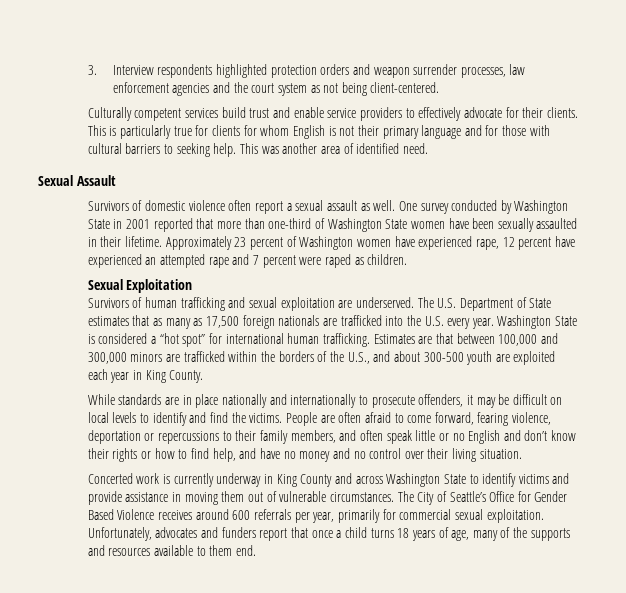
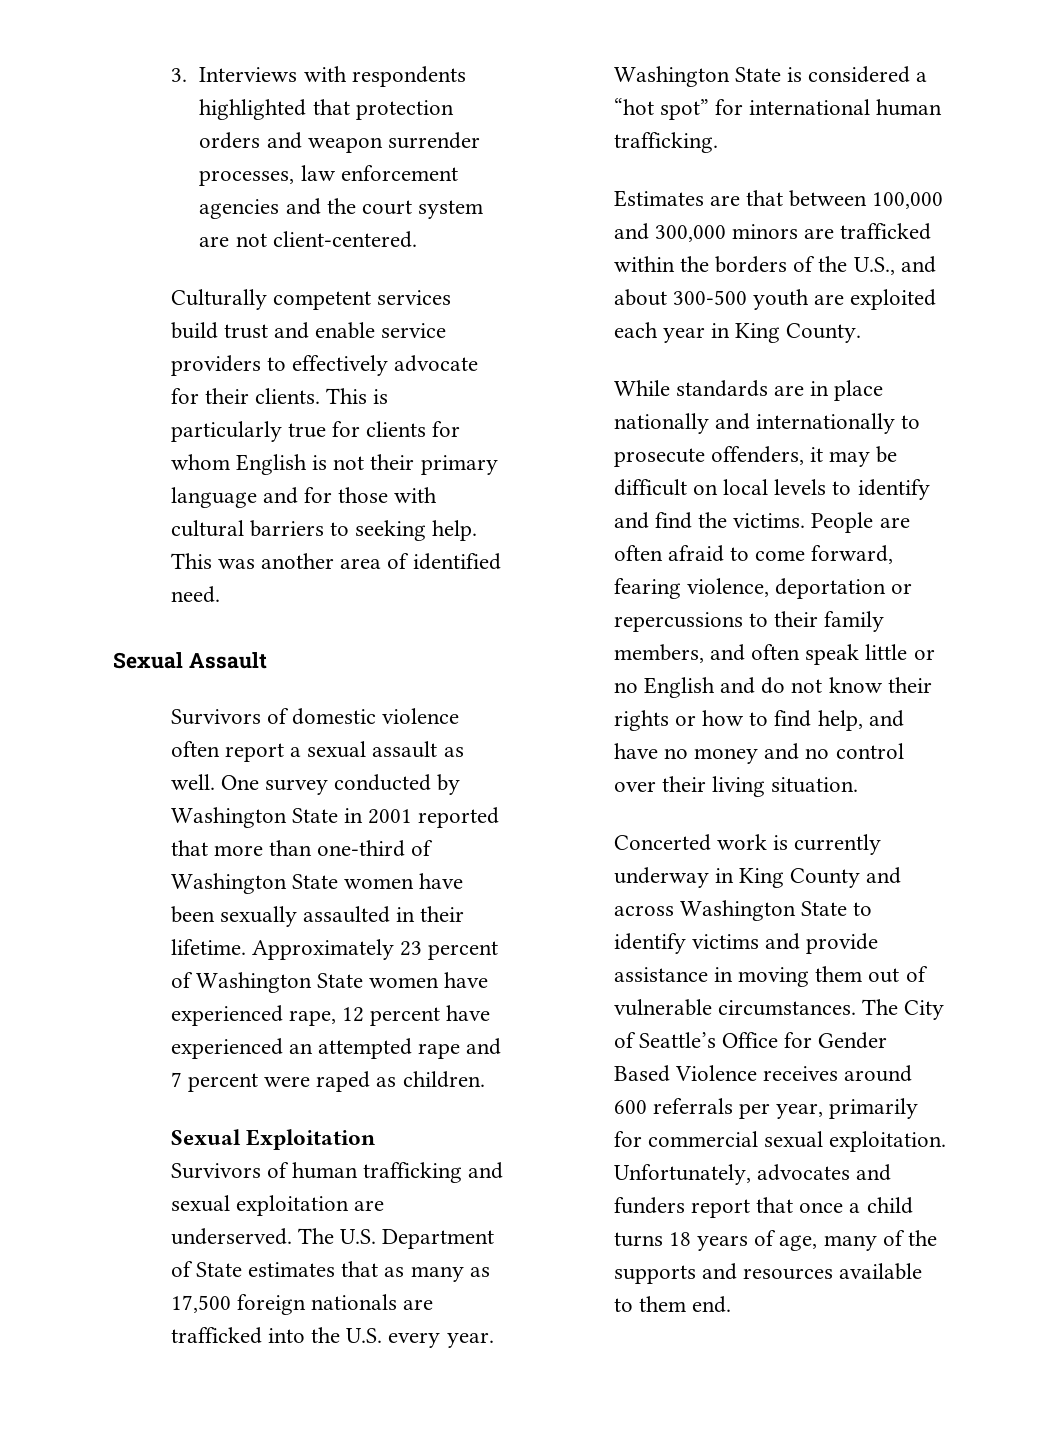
[112,65,154,75] Interview -> [199,66,347,82] Interviews with
(267, 71) none -> [312,99,350,115] that
[310,82,367,96] as not being -> [199,233,267,247] are not
(354, 243) none -> [316,973,363,988] State
(370, 340) none -> (718, 142) //
[524,430,548,441] don’t -> [761,677,823,694] do not

